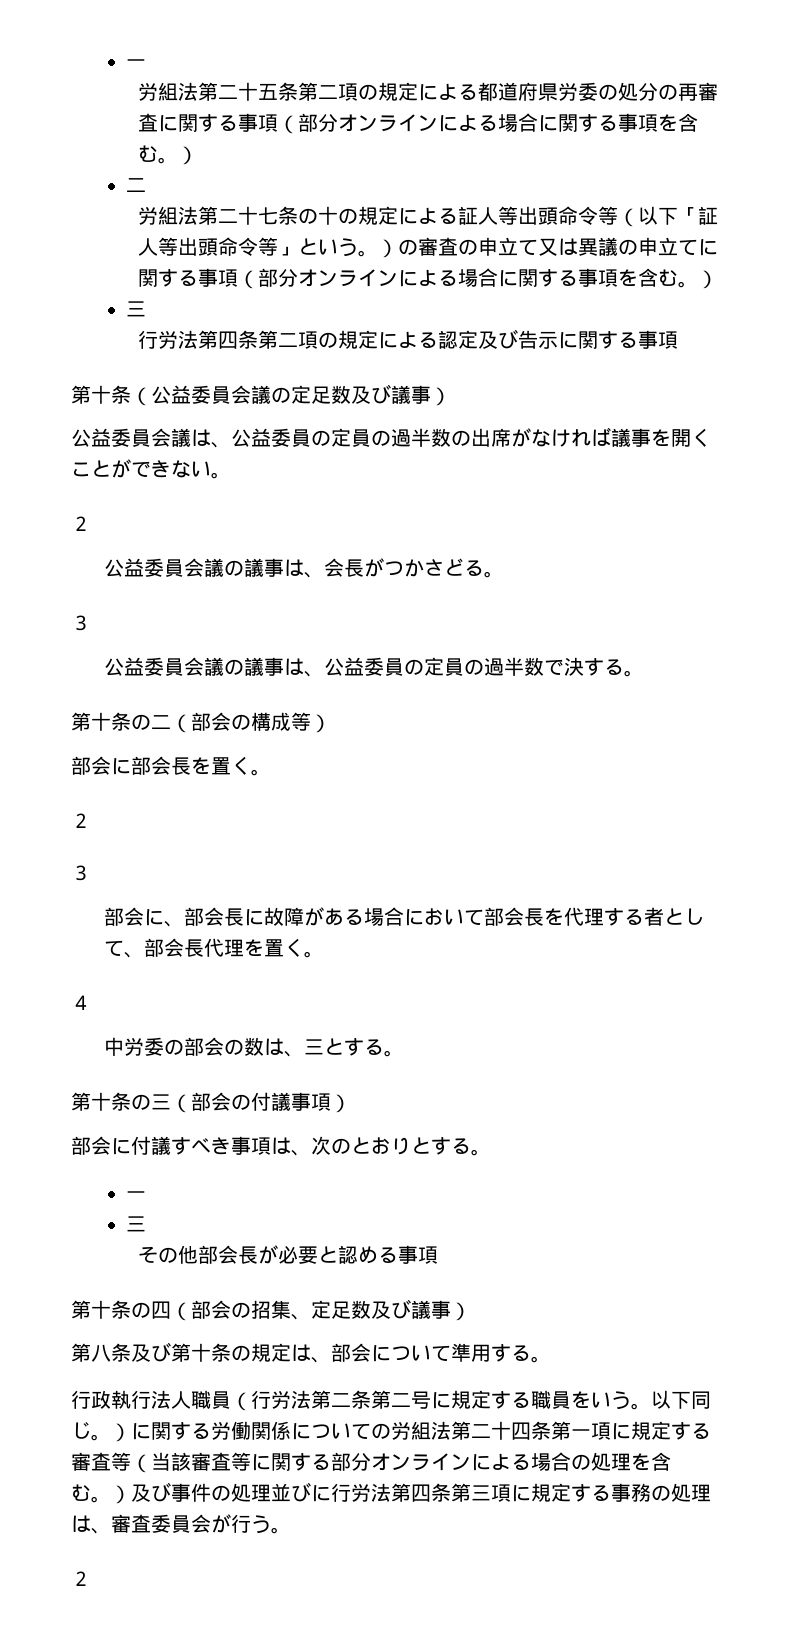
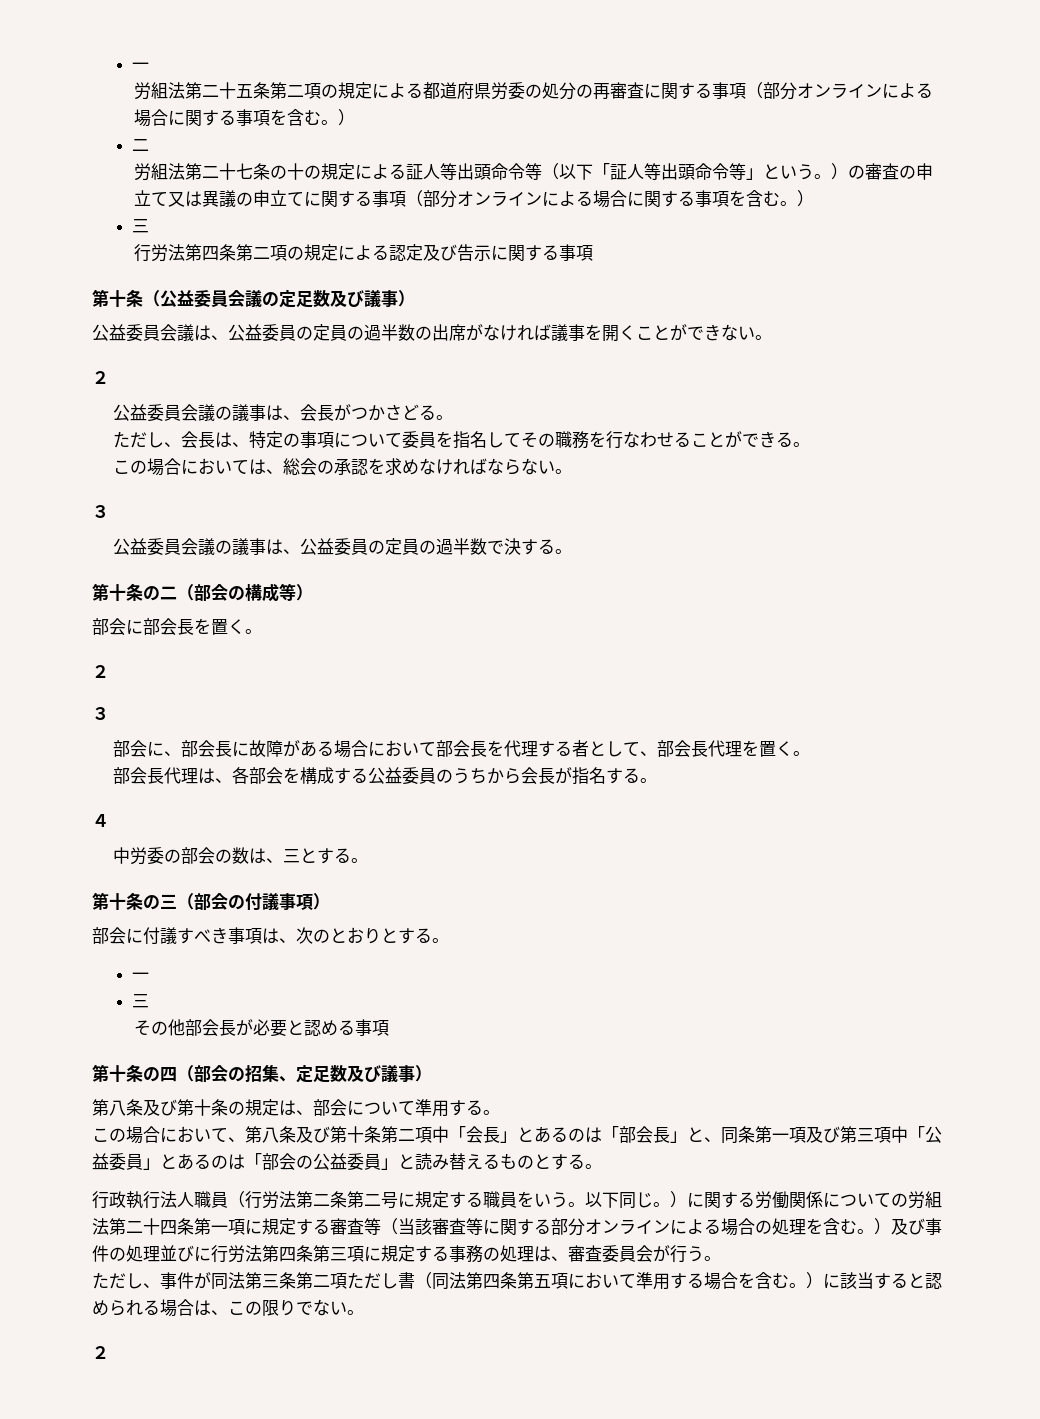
(505, 574) none -> [113,431,811,449] [113,458,573,476] // ただし、会長は、特定の事項について委員を指名してその職務を行なわせることができる。 // この場合においては、総会の承認を求めなければならない。
(325, 954) none -> [113,767,658,785] // 部会長代理は、各部会を構成する公益委員のうちから会長が指名する。
(551, 1359) none -> [92,1126,942,1144] [92,1153,602,1170] // この場合において、第八条及び第十条第二項中「会長」とあるのは「部会長」と、同条第一項及び第三項中「公益委員」とあるのは「部会の公益委員」と読み替えるものとする。
(291, 1530) none -> [92,1272,942,1290] [92,1299,364,1317] // ただし、事件が同法第三条第二項ただし書（同法第四条第五項において準用する場合を含む。）に該当すると認められる場合は、この限りでない。

